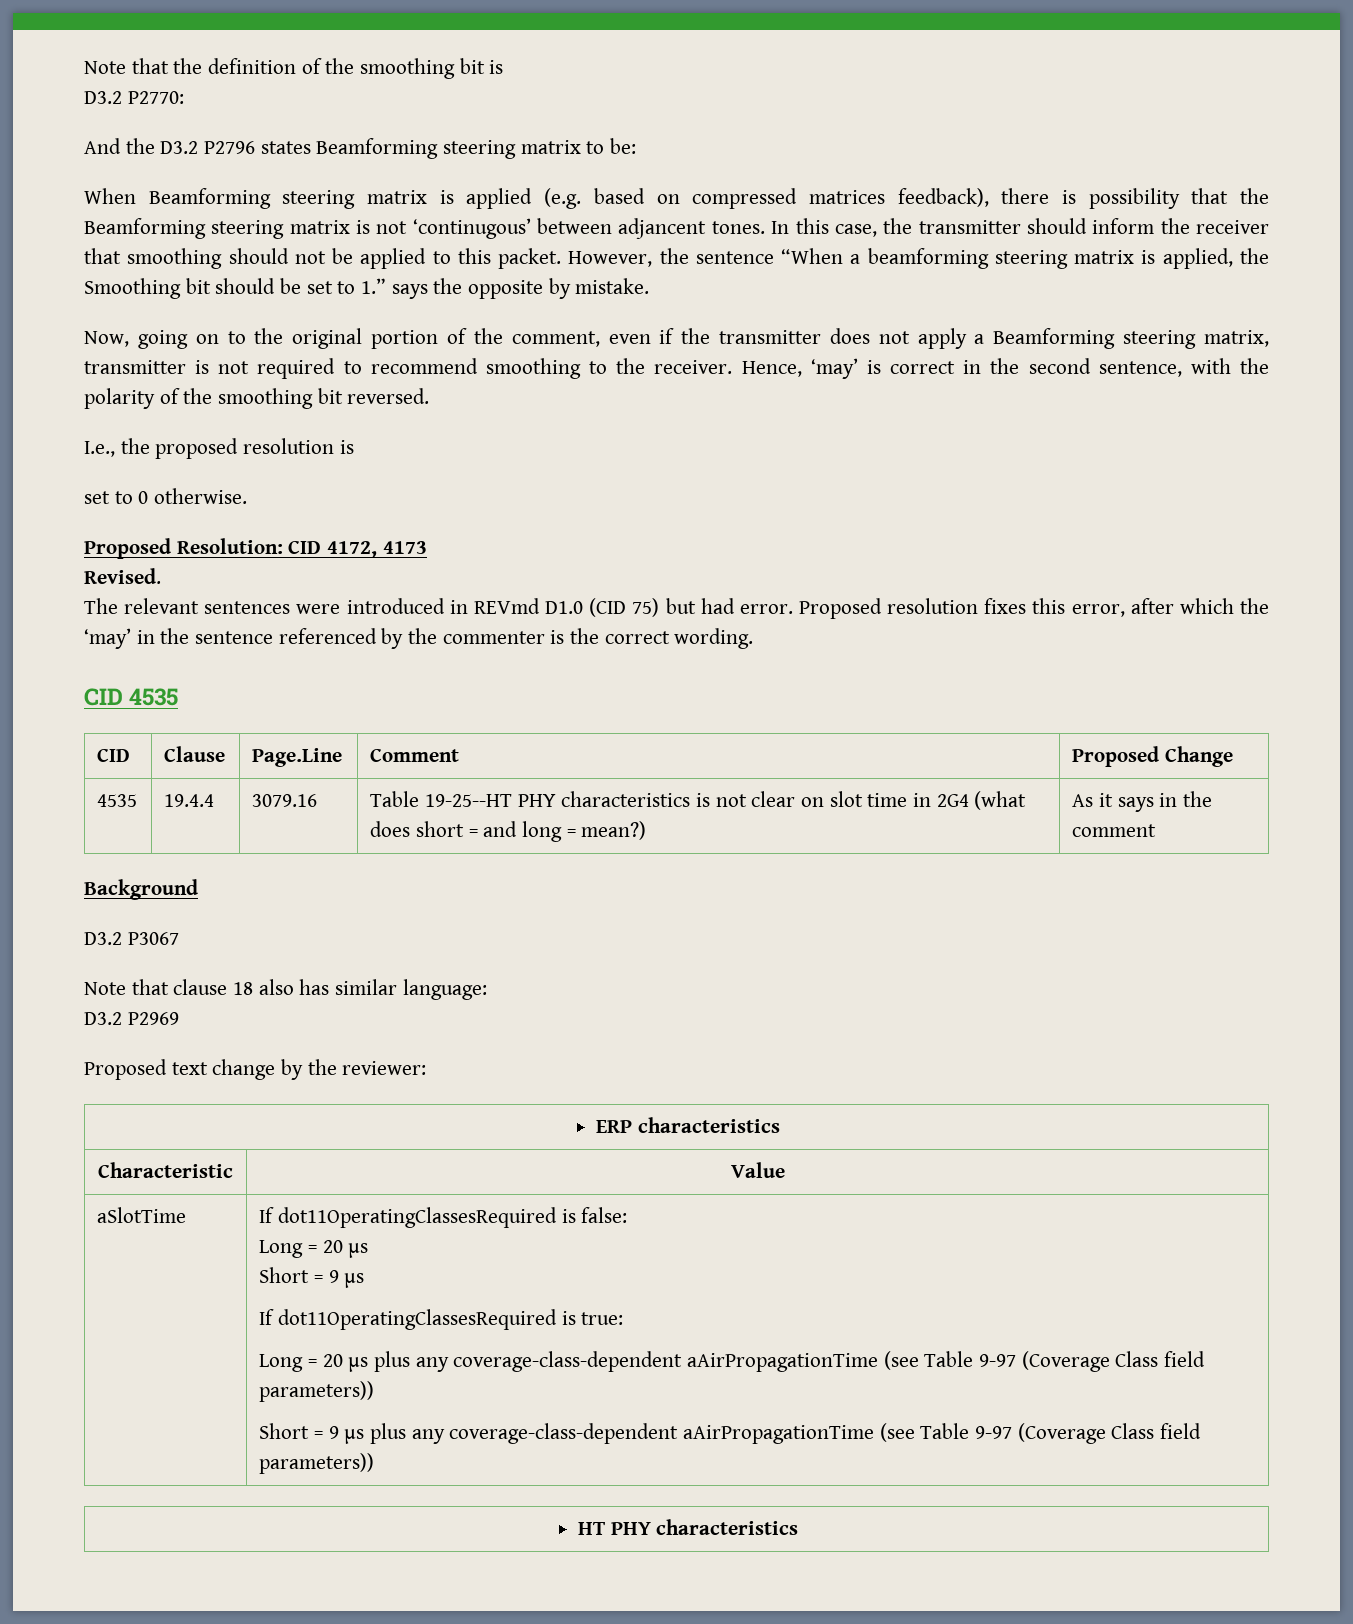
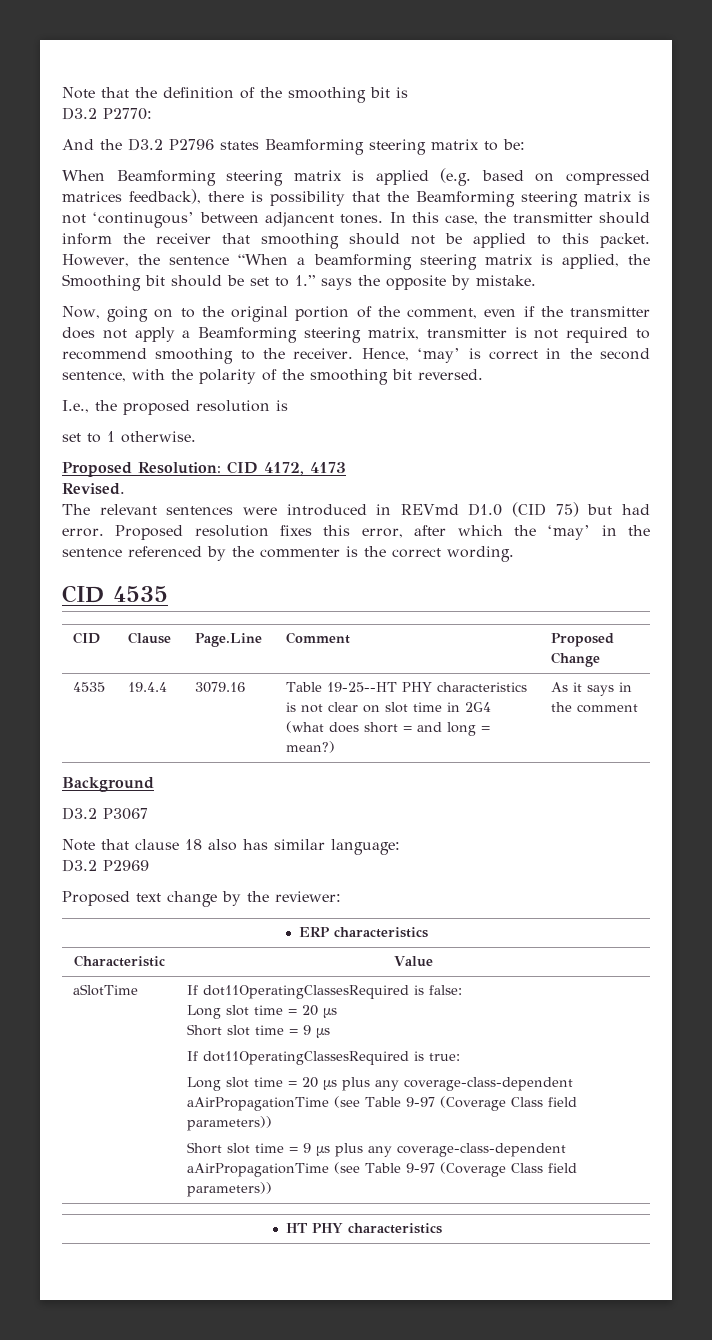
[138,491,149,504] 0 -> [107,431,115,442] 1
(304, 1249) none -> [226,1005,284,1016] slot time
(310, 1275) none -> [227,1025,285,1036] slot time
(304, 1363) none -> [226,1077,284,1088] slot time
(310, 1431) none -> [227,1143,285,1154] slot time

